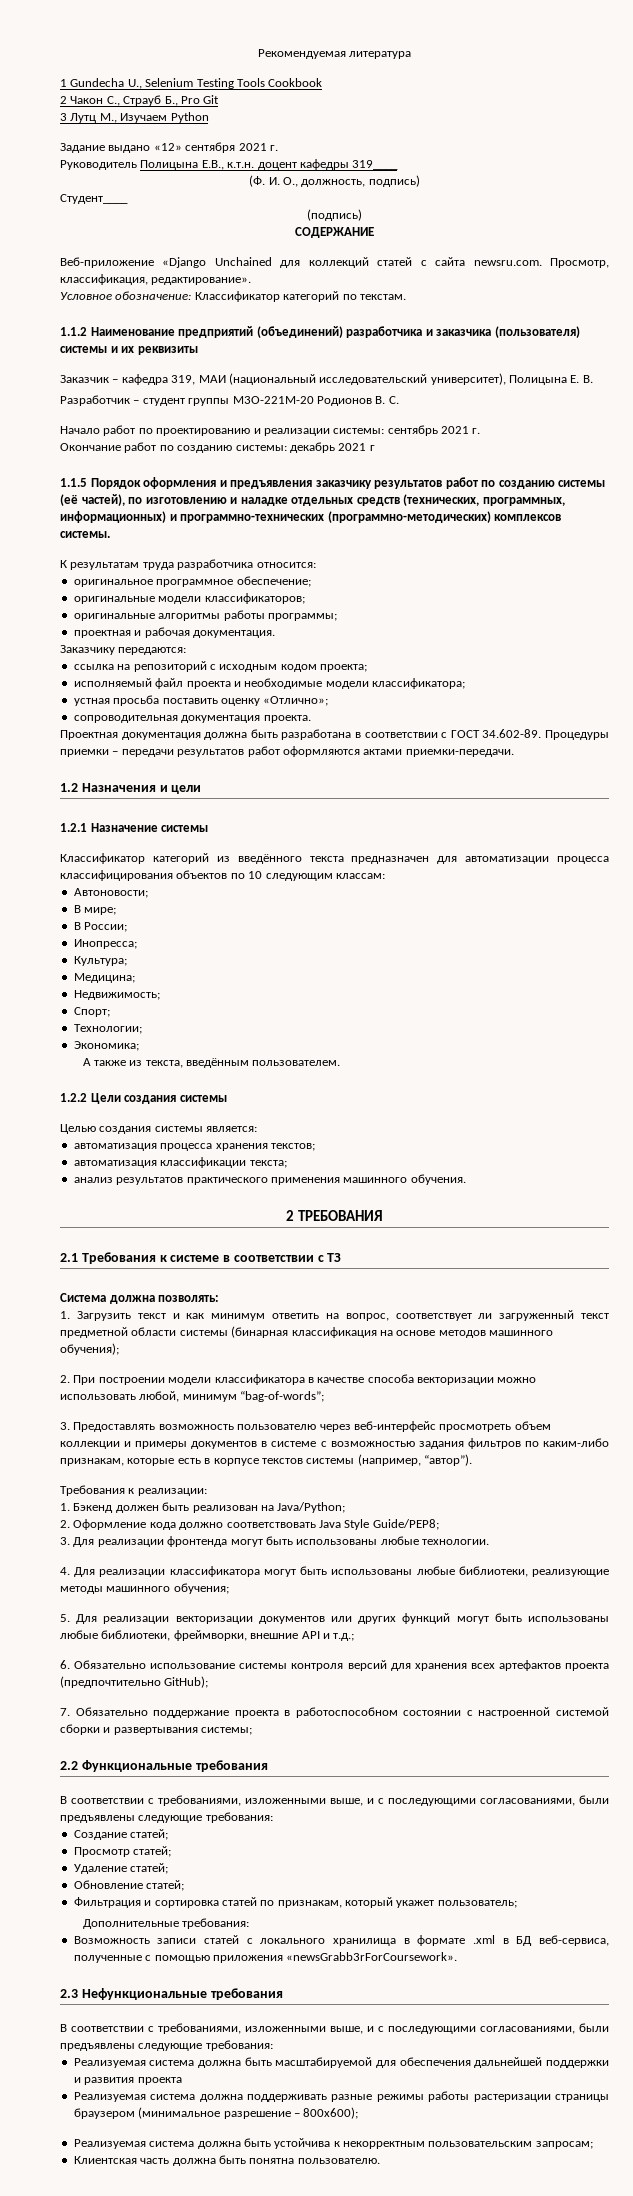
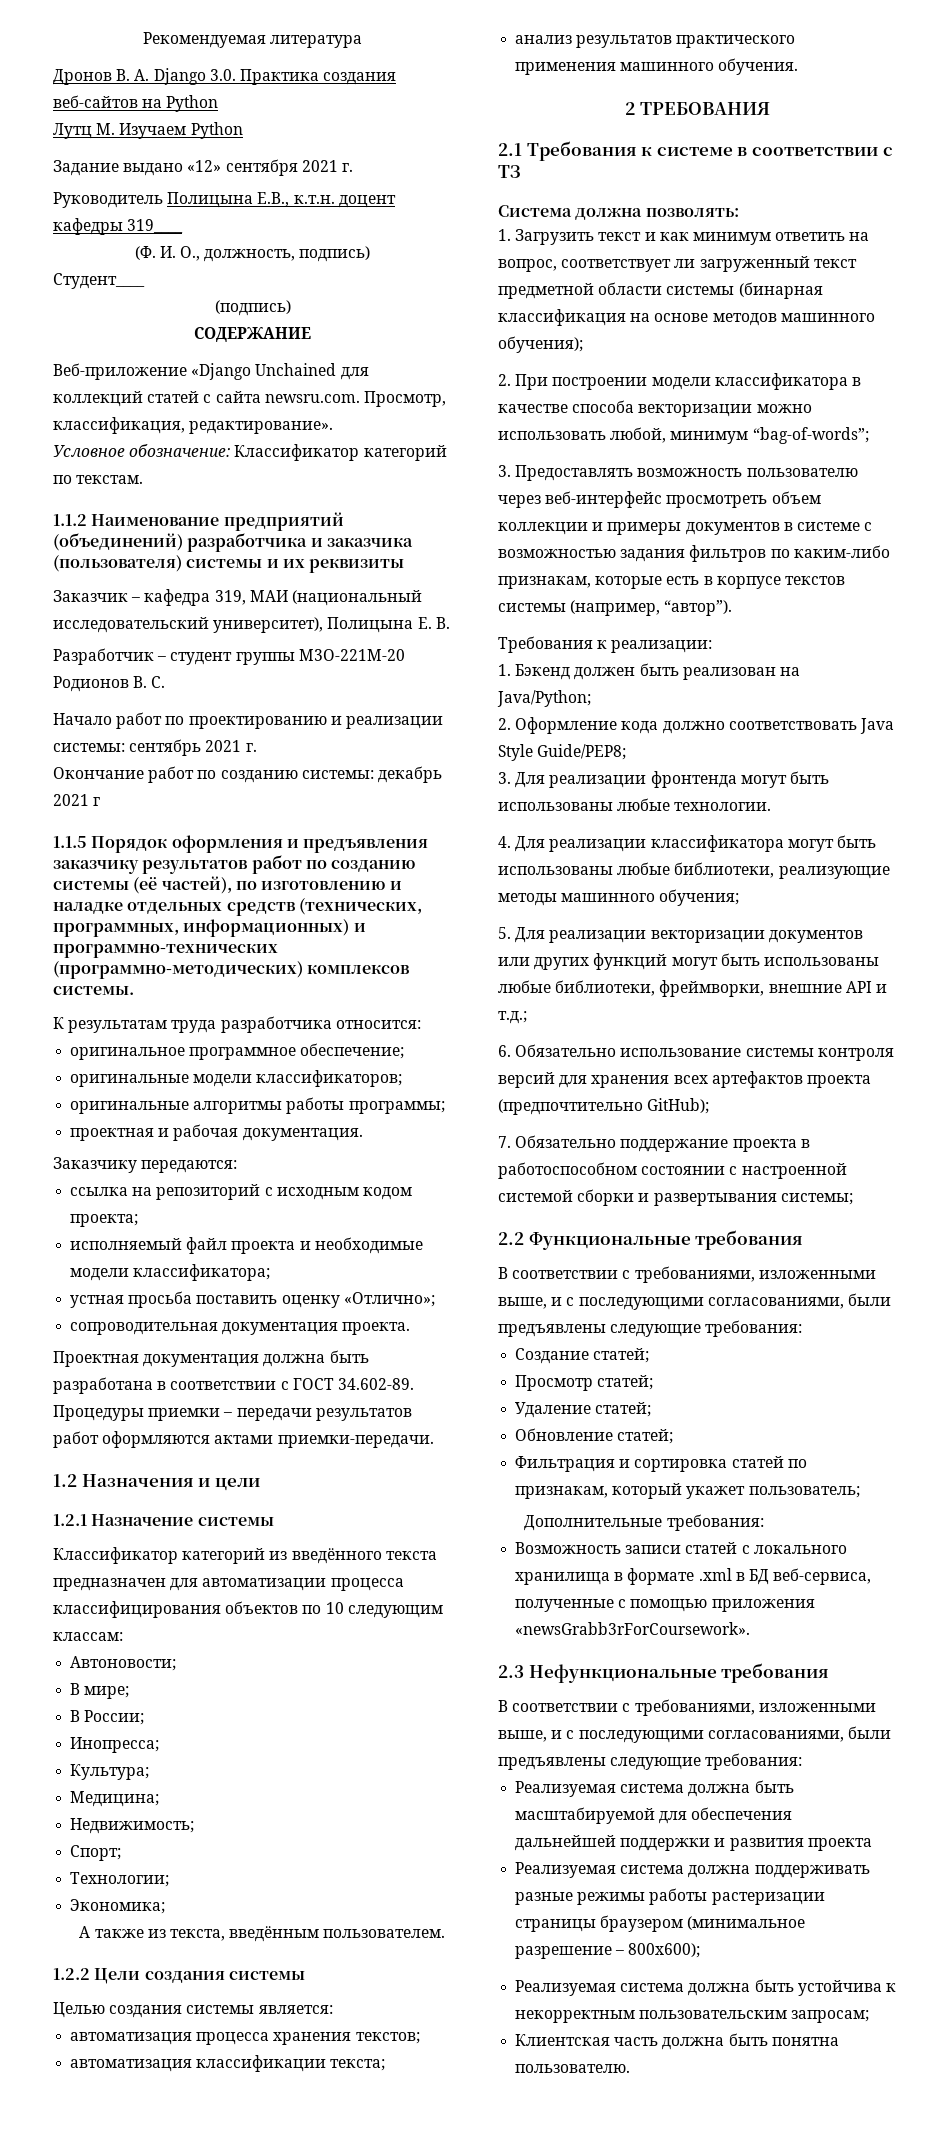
[60,78,323,89] [60,95,220,106] [60,113,117,123] 1 Gundecha U., Selenium Testing Tools Cookbook // 2 Чакон С., Страуб Б., Pro Git // 3 Лутц М., -> [53,68,397,85] [53,95,219,112] [53,123,116,139] Дронов В. А. Django 3.0. Практика создания веб-сайтов на Python // Лутц М.

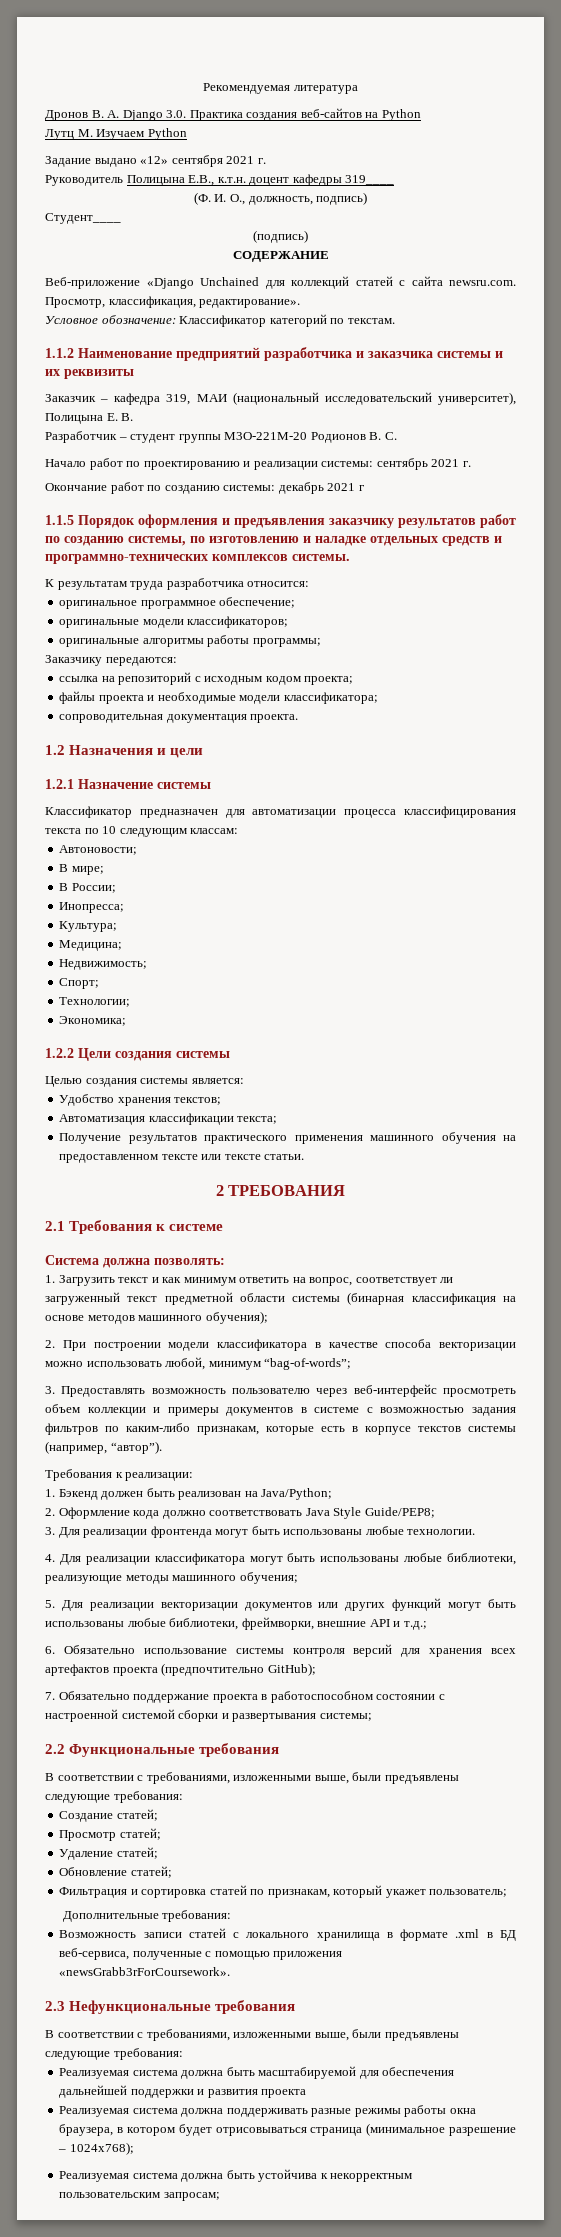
[53,533,183,551] (объединений) -> (260, 354) none
[53,555,182,572] (пользователя) -> (433, 354) none
[53,876,232,894] системы (её частей), -> [128,536,186,546] системы,
[298,898,422,915] [53,919,350,937] (технических, программных, информационных) -> (490, 541) none
[53,961,303,979] (программно-методических) -> (208, 559) none
[70,1124,363,1141] // проектная и рабочая документация. -> (321, 642) none
[70,1237,228,1254] исполняемый файл -> [59,691,96,704] файлы
[70,1291,435,1308] [70,1322,411,1335] [53,1350,369,1367] [53,1377,414,1394] [53,1405,412,1421] [53,1431,434,1448] устная просьба поставить оценку «Отлично»; // сопроводительная документация проекта. // Проектная документация должна быть разработана в соответствии с ГОСТ 34.602-89. Процедуры приемки – передачи результатов работ оформляются актами приемки-передачи. -> [59,714,299,723] сопроводительная документация проекта.
[182,1548,437,1564] категорий из введённого текста -> (132, 812) none
[225,1601,299,1614] объектов -> [45,828,81,834] текста
[79,1926,446,1942] // А также из текста, введённым пользователем. -> (127, 1021) none
[70,2032,270,2045] автоматизация процесса -> [59,1094,115,1106] Удобство
[70,2059,193,2072] автоматизация -> [59,1114,146,1125] Автоматизация
[515,35,573,44] анализ -> [59,1133,122,1144] Получение
[718,58,799,75] обучения. -> [441,1132,516,1144] [59,1154,305,1163] обучения на предоставленном тексте или тексте статьи.
[737,147,893,156] [498,165,521,178] в соответствии с ТЗ -> (224, 1227) none
[551,1297,844,1310] и с последующими согласованиями, -> (349, 1779) none
[551,1730,844,1743] и с последующими согласованиями, -> (349, 2036) none
[711,1892,825,1905] [515,1915,684,1932] растеризации страницы браузером -> [449,2108,476,2114] [59,2124,363,2136] окна браузера, в котором будет отрисовываться страница
[628,1943,701,1958] 800х600); -> [69,2142,134,2155] 1024х768);
[515,2033,839,2050] [515,2064,631,2073] // Клиентская часть должна быть понятна пользователю. -> (220, 2196) none

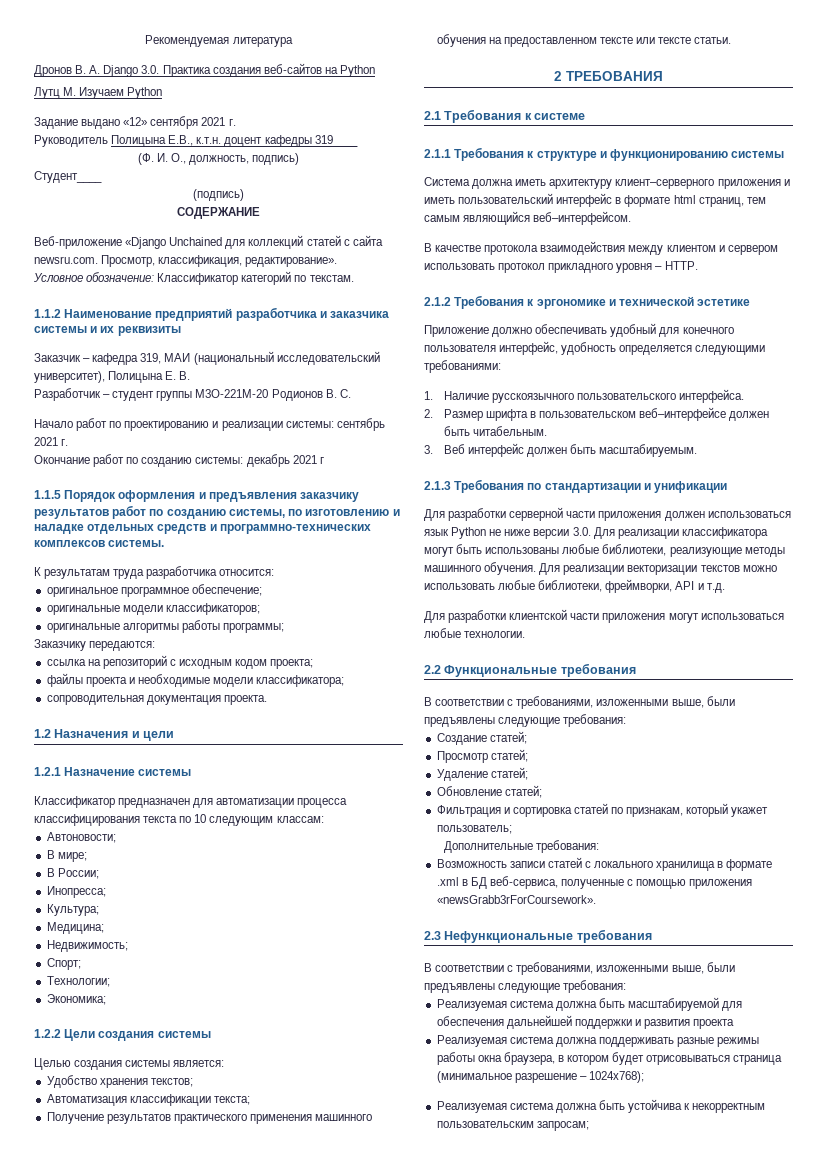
[45,1255,225,1268] [45,1275,454,1286] [45,1292,516,1305] [45,1311,268,1324] [45,1339,516,1351] [45,1357,352,1370] [45,1384,516,1397] [45,1404,516,1416] [45,1423,516,1435] [45,1441,162,1454] [45,1469,194,1481] [45,1488,333,1500] [45,1507,435,1519] [45,1526,476,1538] [45,1554,55,1562] Система должна позволять: // 1. Загрузить текст и как минимум ответить на вопрос, соответствует ли загруженный текст предметной области системы (бинарная классификация на основе методов машинного обучения); // 2. При построении модели классификатора в качестве способа векторизации можно использовать любой, минимум “bag-of-words”; // 3. Предоставлять возможность пользователю через веб-интерфейс просмотреть объем коллекции и примеры документов в системе с возможностью задания фильтров по каким-либо признакам, которые есть в корпусе текстов системы (например, “автор”). // Требования к реализации: // 1. Бэкенд должен быть реализован на Java/Python; // 2. Оформление кода должно соответствовать Java Style Guide/PEP8; // 3. Для реализации фронтенда могут быть использованы любые технологии. // 4. -> [424,147,785,161] [424,177,790,189] [424,193,766,207] [424,211,632,225] [424,241,778,255] [424,261,698,273] [424,295,751,309] [424,323,734,337] [424,341,766,355] [424,360,501,373] [424,389,745,403] [424,407,770,421] [443,426,548,436] [424,443,698,457] [424,479,728,493] [424,507,791,521] [424,527,591,539] 2.1.1 Требования к структуре и функционированию системы // Система должна иметь архитектуру клиент–серверного приложения и иметь пользовательский интерфейс в формате html страниц, тем самым являющийся веб–интерфейсом. // В качестве протокола взаимодействия между клиентом и сервером использовать протокол прикладного уровня – HTTP. // 2.1.2 Требования к эргономике и технической эстетике // Приложение должно обеспечивать удобный для конечного пользователя интерфейс, удобность определяется следующими требованиями: // 1. Наличие русскоязычного пользовательского интерфейса. // 2. Размер шрифта в пользовательском веб–интерфейсе должен быть читабельным. // 3. Веб интерфейс должен быть масштабируемым. // 2.1.3 Требования по стандартизации и унификации // Для разработки серверной части приложения должен использоваться язык Python не ниже версии 3.0.
[239,1572,298,1584] [45,1600,55,1608] обучения; // 5. -> [484,562,537,575] обучения.
[244,1598,517,1611] [45,1621,124,1627] документов или других функций могут быть использованы -> [700,565,777,572] [424,583,495,590] текстов можно использовать
[317,1621,367,1627] внешние -> (673, 586) none
[403,1621,427,1630] [45,1644,516,1657] [45,1663,316,1676] [45,1691,445,1703] [45,1709,372,1722] т.д.; // 6. Обязательно использование системы контроля версий для хранения всех артефактов проекта (предпочтительно GitHub); // 7. Обязательно поддержание проекта в работоспособном состоянии с настроенной системой сборки и развертывания системы; -> [706,583,725,593] [424,609,784,623] [424,628,526,638] т.д. // Для разработки клиентской части приложения могут использоваться любые технологии.

